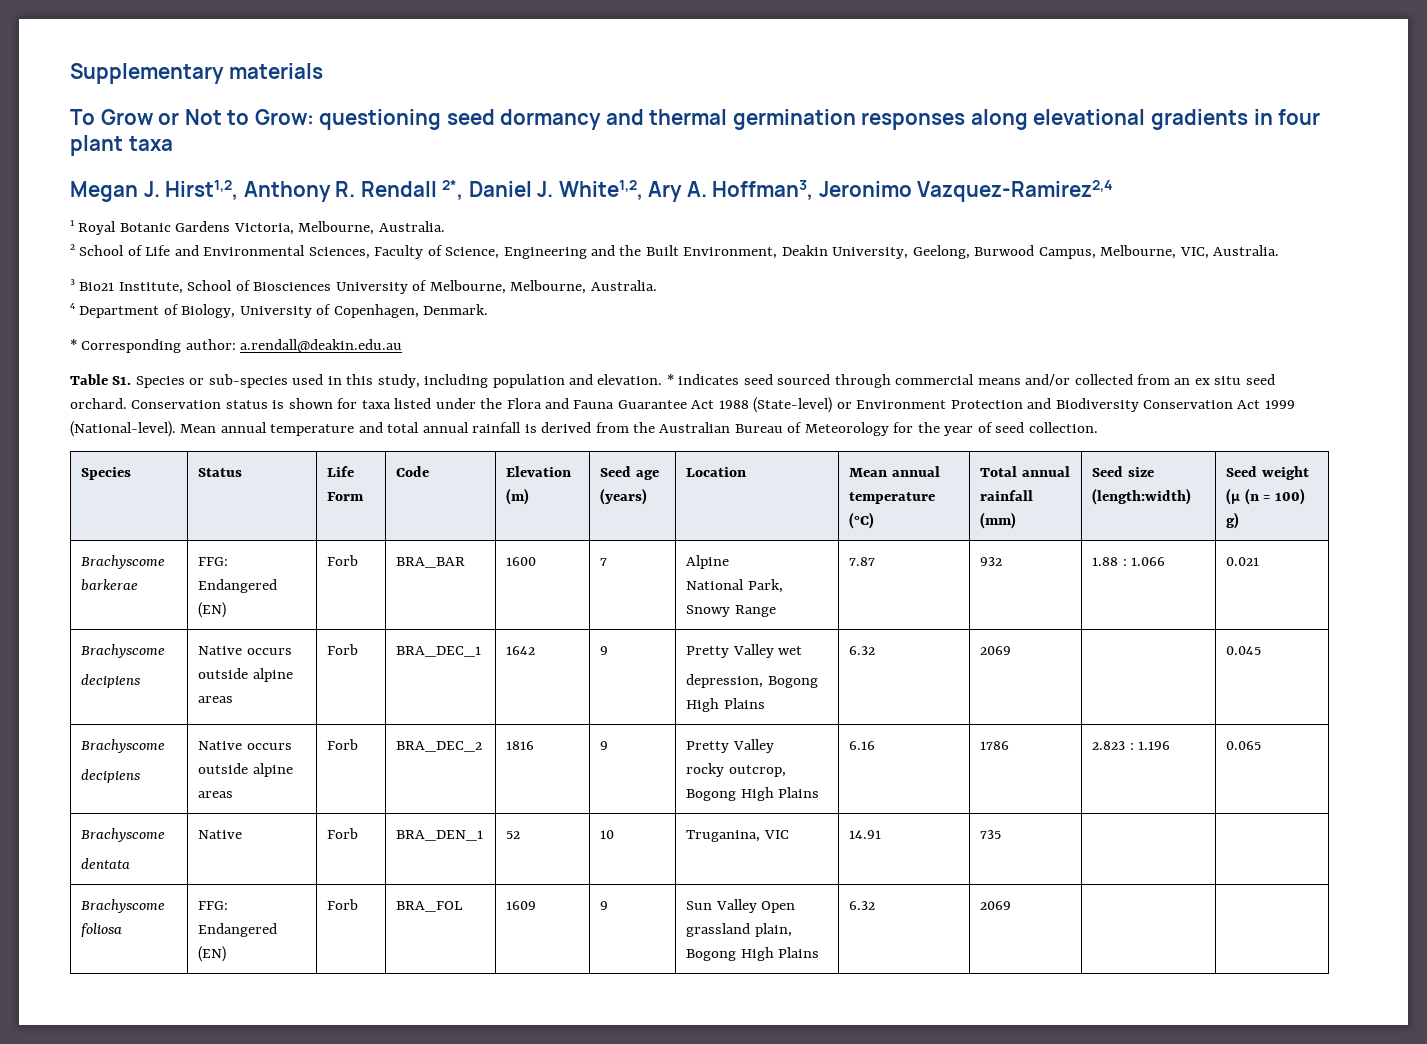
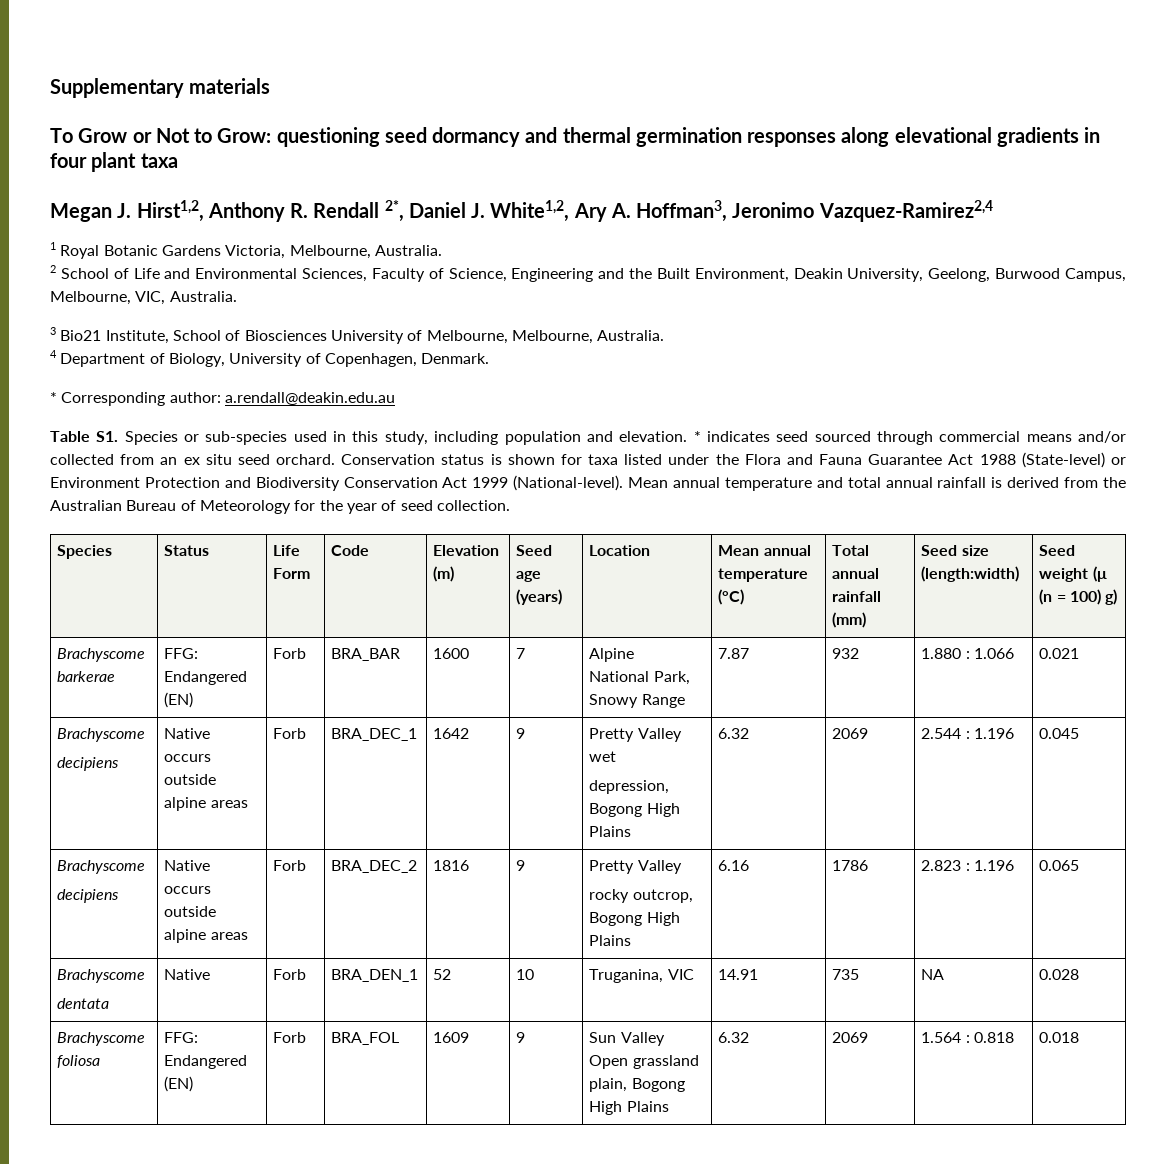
[1092,557,1119,566] 1.88 -> [921,648,962,659] 1.880
(1012, 650) none -> [921,728,1014,739] 2.544 : 1.196
(1002, 834) | -> [921,969,945,980] [1039,969,1080,980] NA | 0.028
(1012, 905) | -> [921,1032,1014,1043] [1039,1032,1080,1043] 1.564 : 0.818 | 0.018

